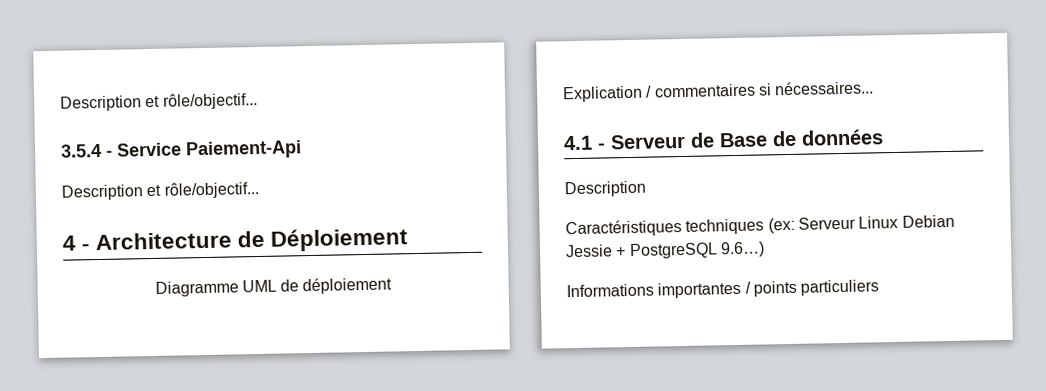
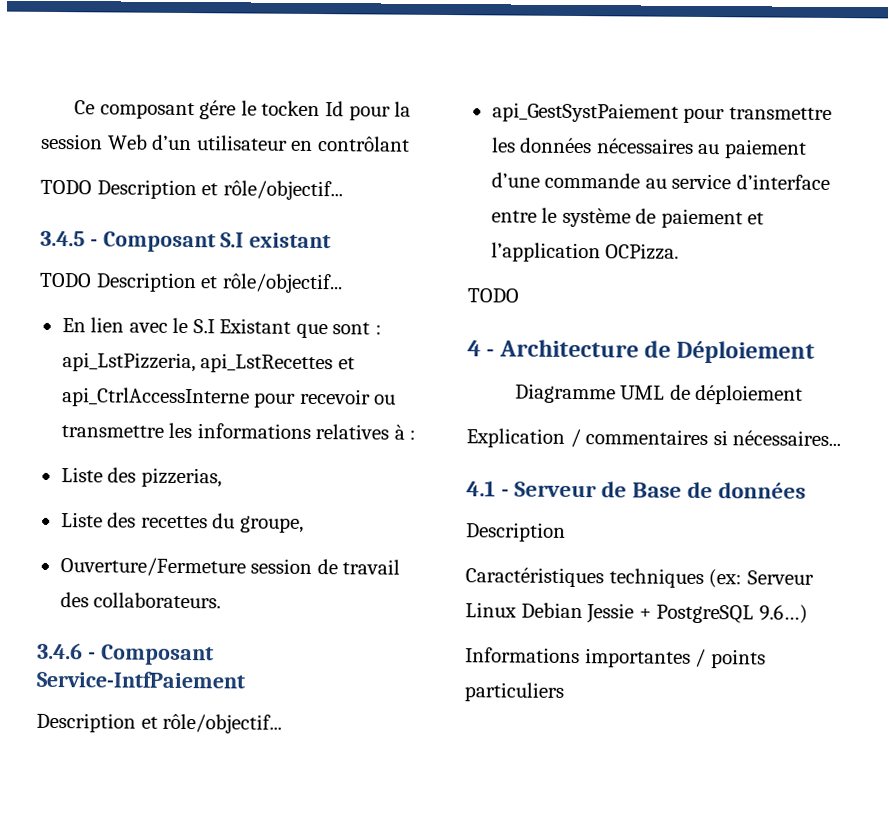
[60,91,258,112] [60,140,302,160] [61,180,259,201] Description et rôle/objectif... // 3.5.4 - Service Paiement-Api // Description et rôle/objectif... -> [74,100,412,121] [41,133,410,152] [40,179,343,201] [40,230,332,253] [39,272,343,294] [61,317,382,339] [61,352,355,374] [61,387,397,408] [60,422,417,440] [60,467,222,488] [60,512,304,533] [59,557,401,577] [59,592,222,609] [37,642,214,666] [36,670,245,689] [36,712,283,734] [491,102,832,124] [490,137,807,159] [490,172,830,190] [490,207,765,229] [490,242,680,263] [467,288,519,303] Ce composant gére le tocken Id pour la session Web d’un utilisateur en contrôlant // TODO Description et rôle/objectif... // 3.4.5 - Composant S.I existant // TODO Description et rôle/objectif... // En lien avec le S.I Existant que sont : api_LstPizzeria, api_LstRecettes et api_CtrlAccessInterne pour recevoir ou transmettre les informations relatives à : // Liste des pizzerias, // Liste des recettes du groupe, // Ouverture/Fermeture session de travail des collaborateurs. // 3.4.6 - Composant Service-IntfPaiement // Description et rôle/objectif... // api_GestSystPaiement pour transmettre les données nécessaires au paiement d’une commande au service d’interface entre le système de paiement et l’application OCPizza. // TODO

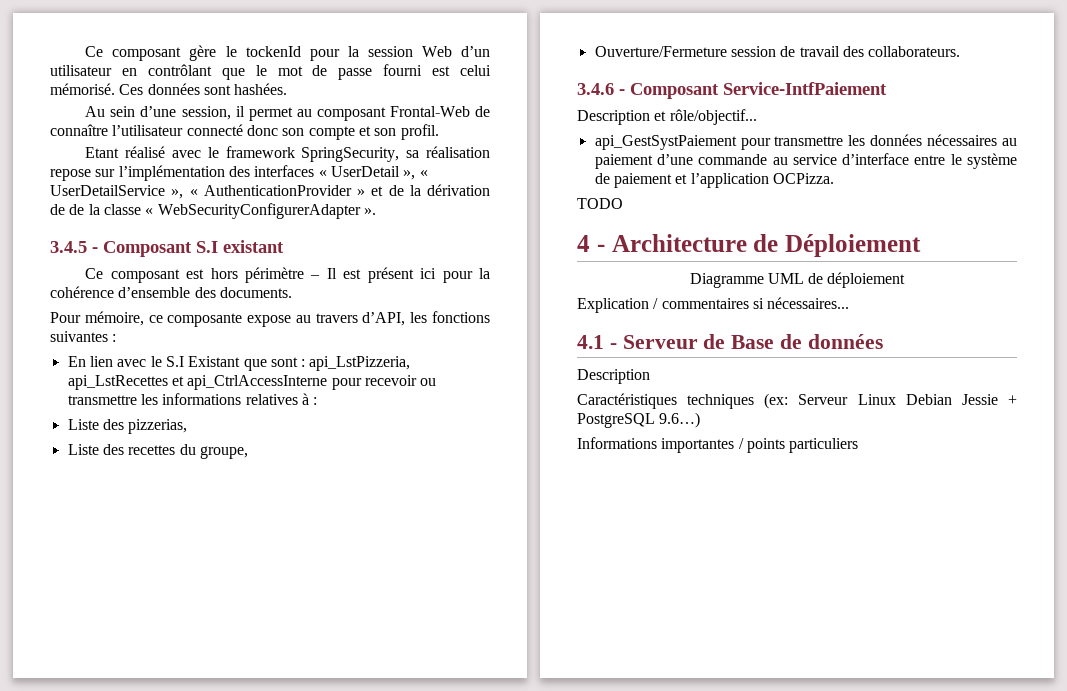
[74,100,344,120] Ce composant gére le tocken Id -> [85,45,301,61] Ce composant gère le tockenId
[40,179,343,201] // TODO Description et rôle/objectif... -> [221,64,491,80] [50,83,288,95] [85,106,490,121] [50,124,439,140] [85,146,490,162] [50,165,428,181] [50,184,490,199] [50,203,376,219] que le mot de passe fourni est celui mémorisé. Ces données sont hashées. // Au sein d’une session, il permet au composant Frontal-Web de connaître l’utilisateur connecté donc son compte et son profil. // Etant réalisé avec le framework SpringSecurity, sa réalisation repose sur l’implémentation des interfaces « UserDetail », « UserDetailService », « AuthenticationProvider » et de la dérivation de de la classe « WebSecurityConfigurerAdapter ».
[39,272,343,294] TODO Description et rôle/objectif... -> [85,267,490,283] [50,286,292,298] [50,311,490,327] [50,331,117,342] Ce composant est hors périmètre – Il est présent ici pour la cohérence d’ensemble des documents. // Pour mémoire, ce composante expose au travers d’API, les fonctions suivantes :

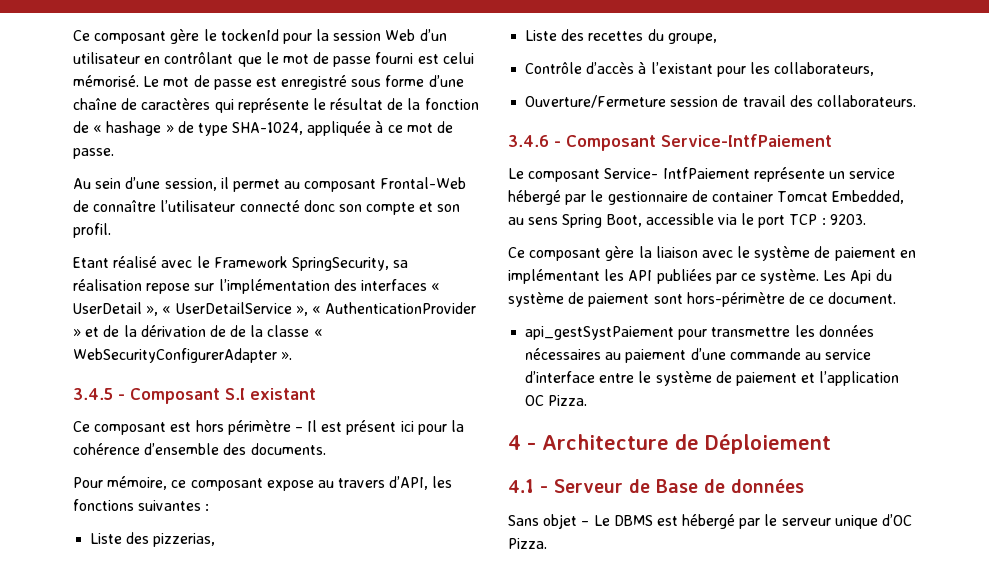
[119,83,288,95] Ces données sont hashées. -> [143,75,464,90] [73,98,479,113] [73,120,454,136] [73,148,114,159] Le mot de passe est enregistré sous forme d’une chaîne de caractères qui représente le résultat de la fonction de « hashage » de type SHA-1024, appliquée à ce mot de passe.
[225,146,295,158] framework -> [213,256,288,268] Framework
[167,313,243,327] composante -> [190,478,263,491] composant
[67,356,411,371] [67,375,437,390] [67,393,318,405] // En lien avec le S.I Existant que sont : api_LstPizzeria, api_LstRecettes et api_CtrlAccessInterne pour recevoir ou transmettre les informations relatives à : -> (210, 507) none
(248, 452) none -> [525,61,875,77] // Contrôle d’accès à l’existant pour les collaborateurs,
[577,109,757,125] [594,135,737,150] Description et rôle/objectif... // api_GestSystPaiement -> [508,167,896,182] [508,190,905,205] [508,213,866,228] [508,246,916,261] [508,269,892,284] [508,292,897,307] [525,326,675,340] Le composant Service- IntfPaiement représente un service hébergé par le gestionnaire de container Tomcat Embedded, au sens Spring Boot, accessible via le port TCP : 9203. // Ce composant gère la liaison avec le système de paiement en implémentant les API publiées par ce système. Les Api du système de paiement sont hors-périmètre de ce document. // api_gestSystPaiement
[772,173,834,184] [577,198,623,209] OCPizza. // TODO -> [525,395,588,406] OC Pizza.
[689,272,906,288] [577,297,850,313] // Diagramme UML de déploiement // Explication / commentaires si nécessaires... -> (831, 444) none
[577,369,650,384] [577,393,1018,409] [577,412,701,428] [577,437,859,453] Description // Caractéristiques techniques (ex: Serveur Linux Debian Jessie + PostgreSQL 9.6…) // Informations importantes / points particuliers -> [508,514,913,529] [508,538,547,549] Sans objet – Le DBMS est hébergé par le serveur unique d’OC Pizza.

